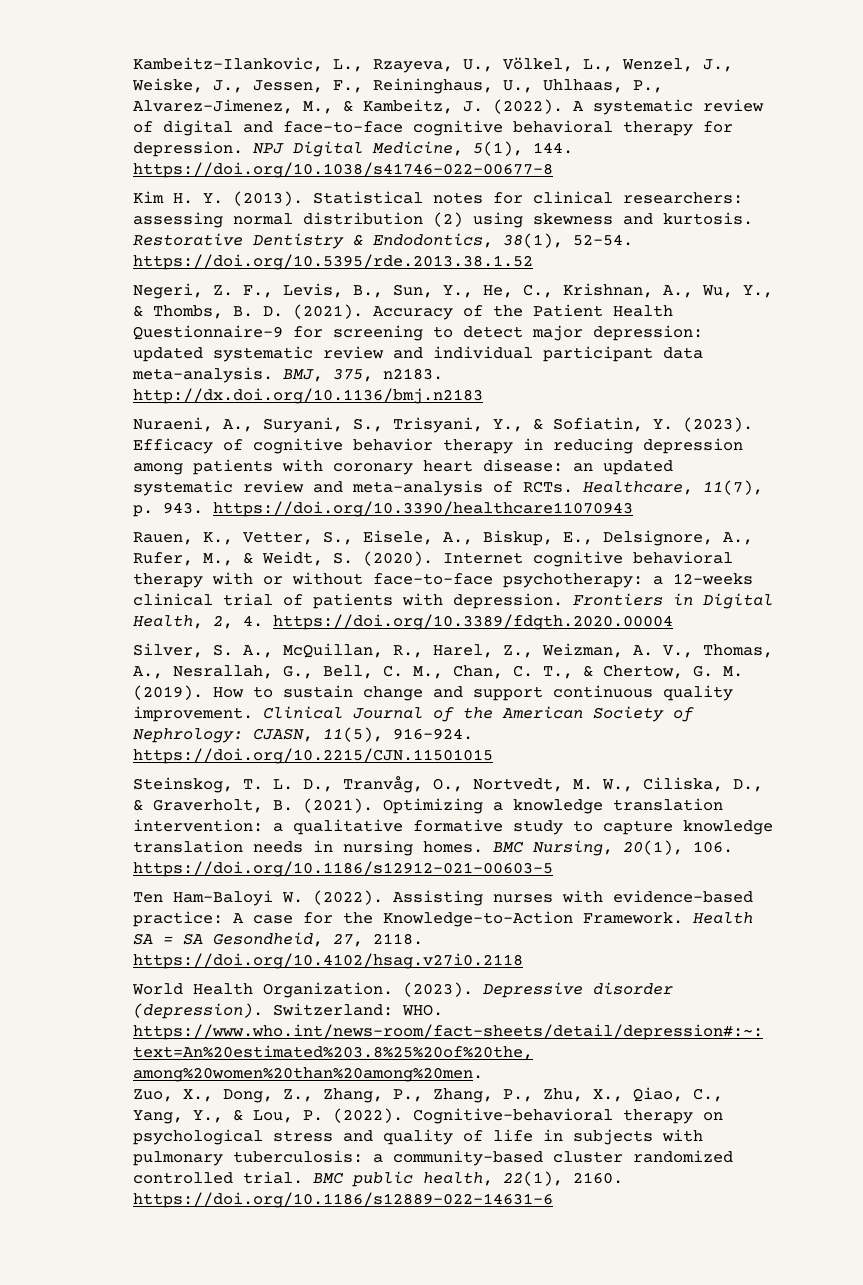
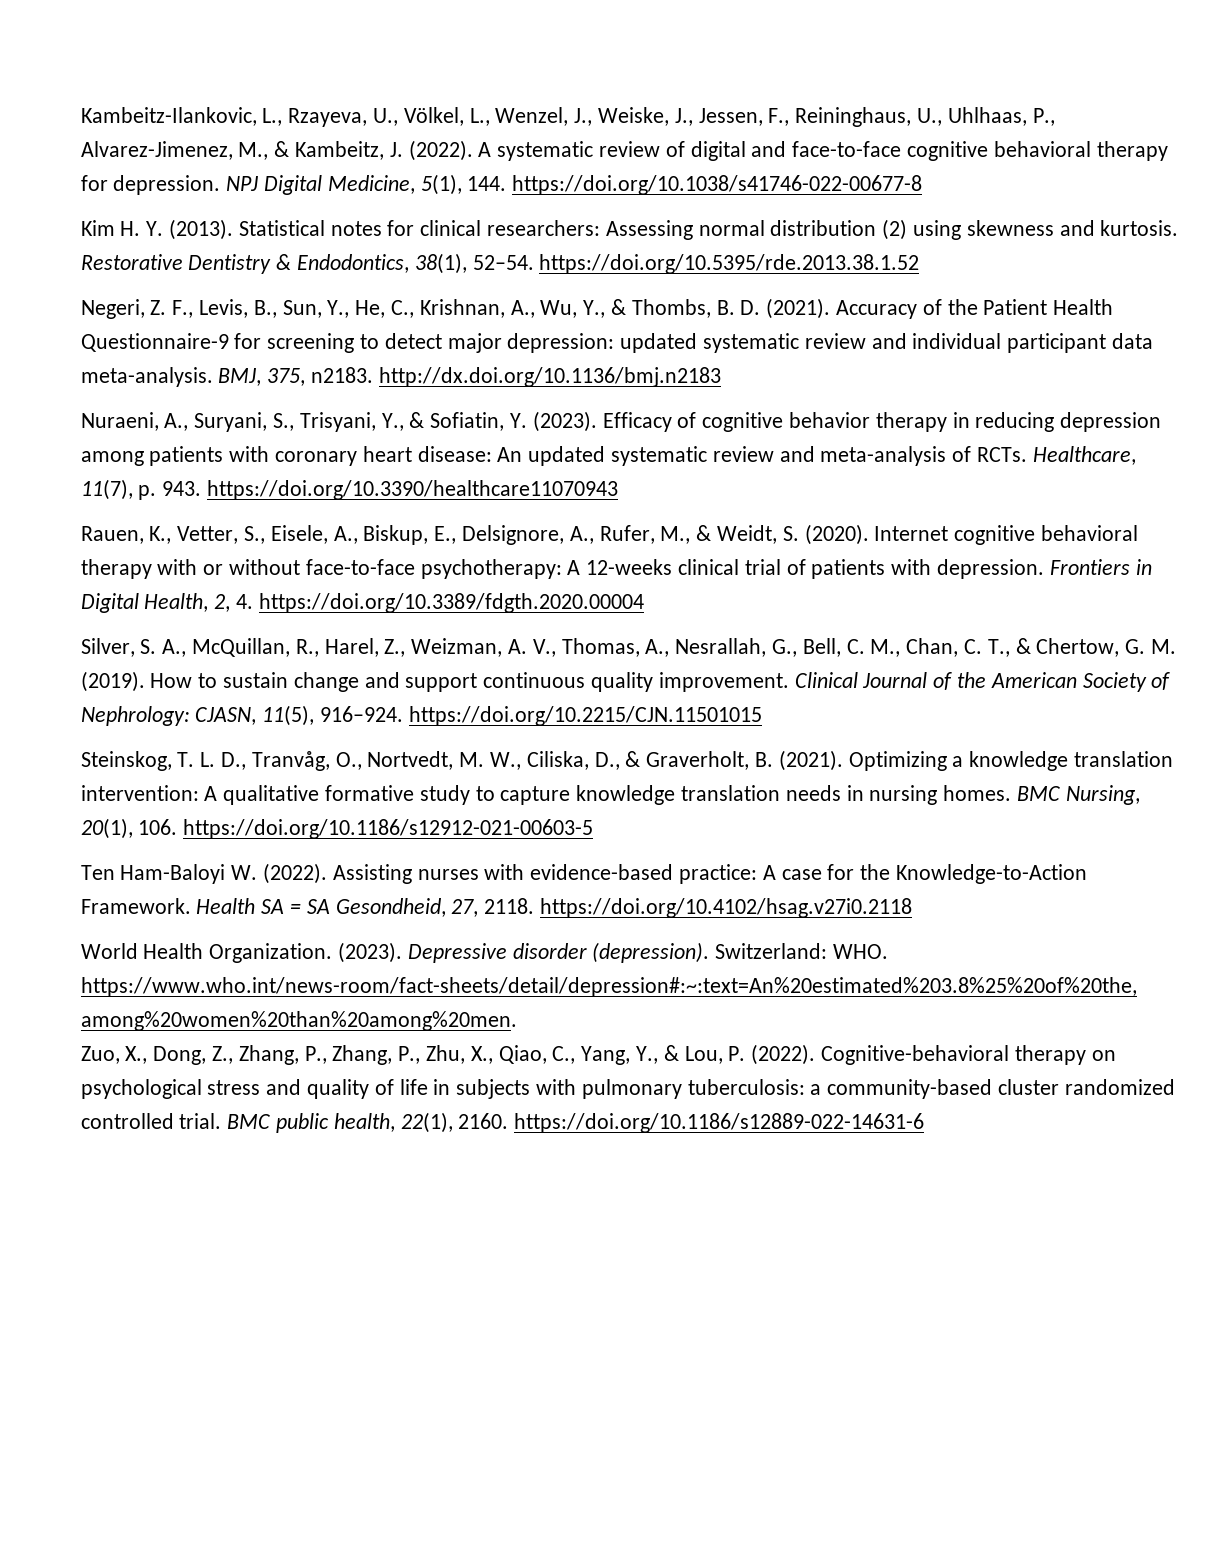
[132,212,223,228] assessing -> [605,220,693,240] Assessing
[572,463,593,472] an -> [497,447,523,462] An
[652,576,663,585] a -> [567,560,581,575] A
[272,823,283,832] a -> [204,786,218,801] A

